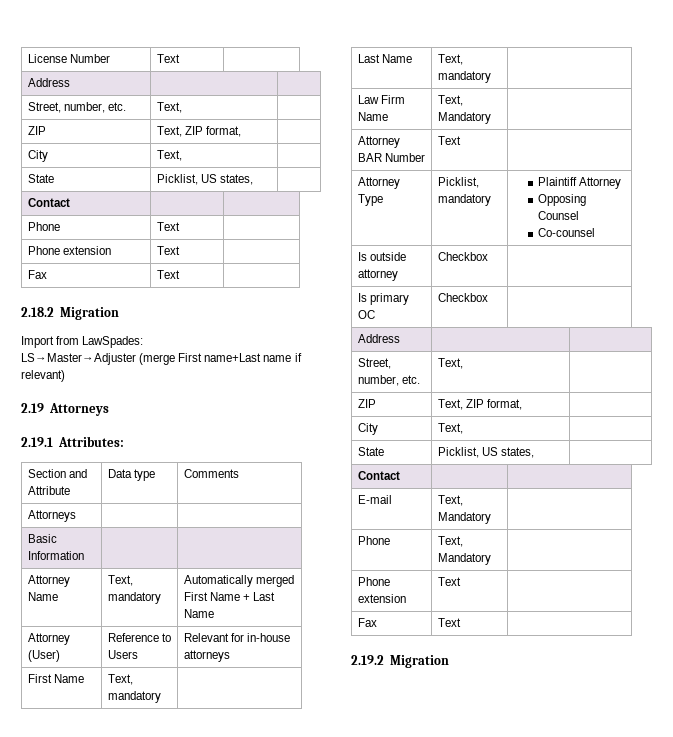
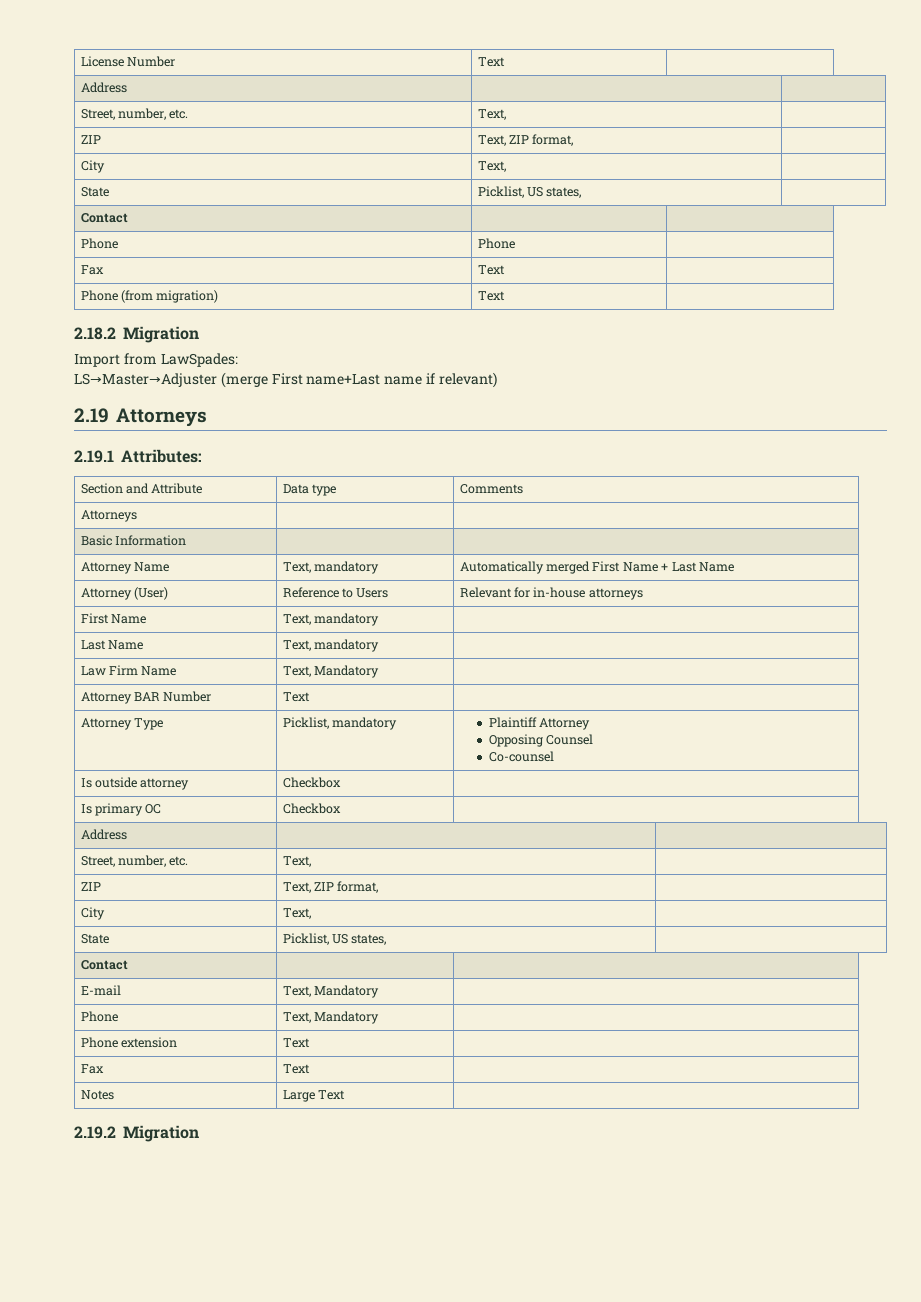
(60, 226) none -> [477,238,515,249] [80,265,104,275] | Phone | // Fax
[62,246,111,255] [156,246,180,255] [27,270,47,279] extension | Text | // Fax -> [120,290,219,303] (from migration)
(461, 622) none -> [80,1090,114,1100] [282,1090,345,1102] // Notes | Large Text |

